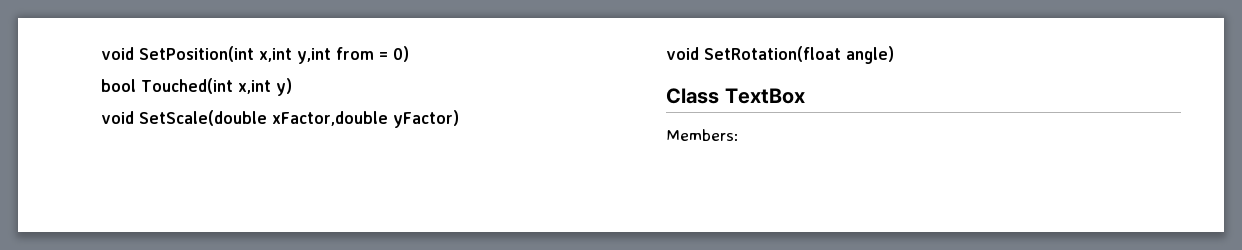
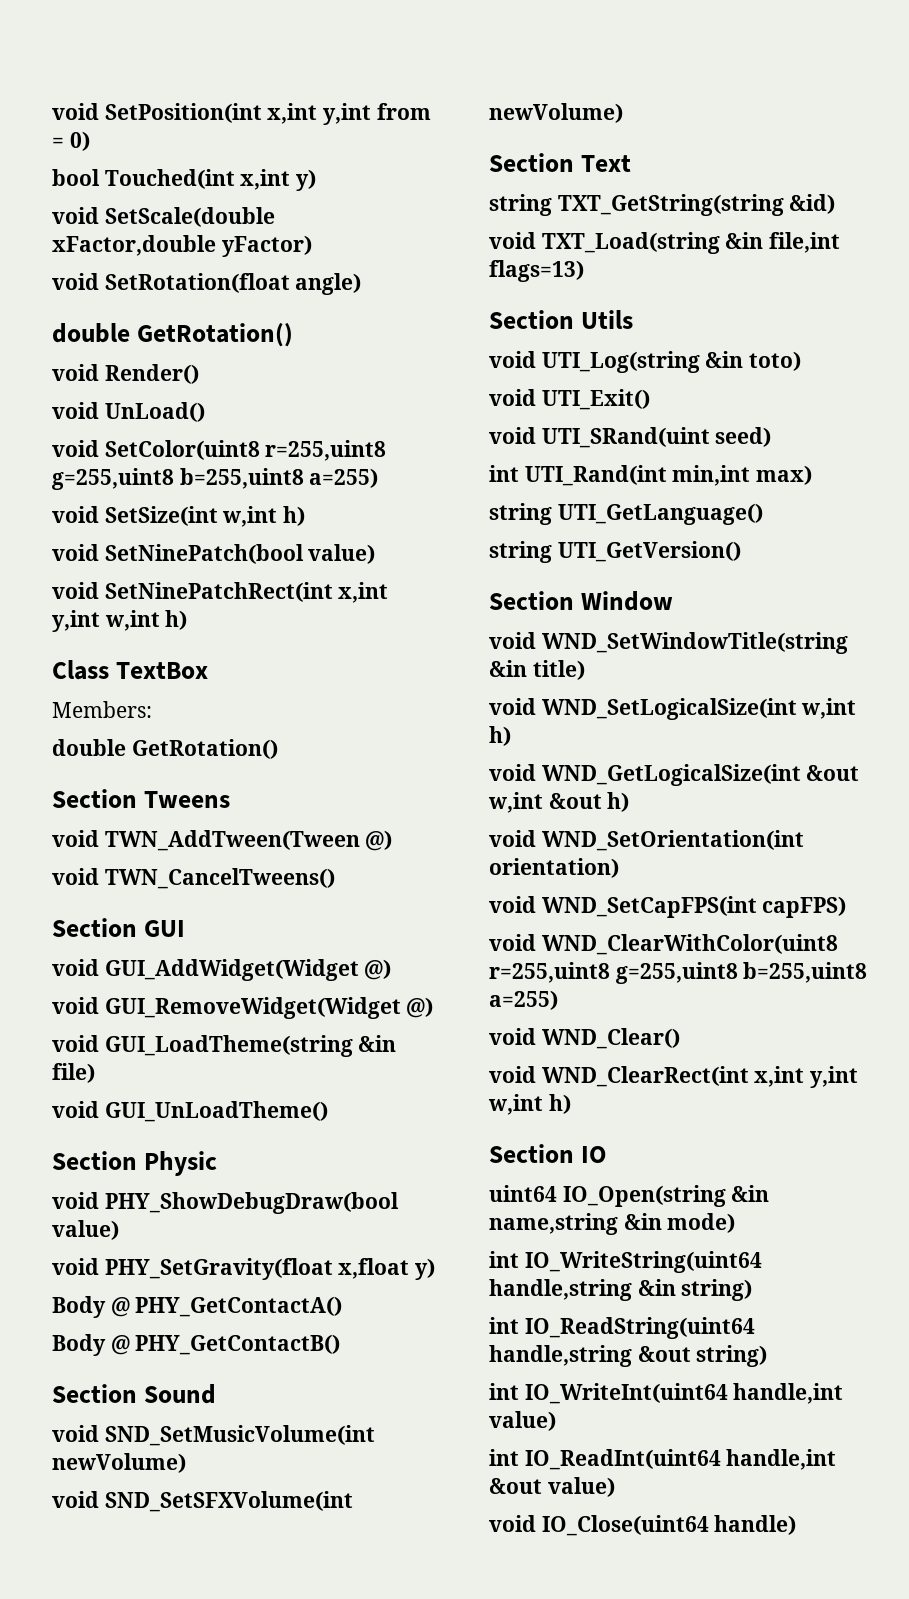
[666,88,805,104] [666,129,739,141] Class TextBox // Members: -> [52,323,293,347] [52,364,199,384] [52,402,205,422] [52,440,387,461] [52,468,379,490] [52,506,306,527] [52,544,376,564] [52,582,389,603] [52,610,188,632] [52,660,208,680] [52,701,152,718] [52,739,278,759] [52,789,230,808] [52,830,393,851] [52,868,335,889] [52,918,185,937] [52,959,392,981] [52,997,434,1019] [52,1035,397,1057] [52,1063,95,1083] [52,1101,328,1122] [52,1151,217,1176] [52,1192,399,1214] [52,1220,119,1240] [52,1258,436,1280] [52,1296,343,1318] [52,1334,341,1356] [52,1384,216,1404] [52,1425,375,1446] [52,1453,186,1473] [52,1491,353,1512] [489,103,623,123] [489,153,631,172] [489,194,836,216] [489,232,841,254] [489,260,584,282] [489,310,633,329] [489,351,802,373] [489,389,650,410] [489,427,772,448] [489,465,813,486] [489,503,763,525] [489,541,741,563] [489,591,673,611] [489,632,848,654] [489,660,585,680] [489,698,857,720] [489,726,511,746] [489,764,860,786] [488,792,630,813] [489,830,804,851] [489,858,619,878] [489,896,847,918] [489,934,838,955] [489,962,868,984] [489,990,558,1010] [489,1028,680,1049] [489,1066,859,1088] [488,1094,571,1115] [489,1144,606,1163] [489,1185,770,1207] [489,1213,736,1235] [489,1251,762,1273] [489,1279,753,1301] [489,1317,755,1339] [489,1345,768,1367] [489,1383,844,1404] [489,1411,556,1431] [489,1449,837,1470] [489,1477,615,1497] [489,1515,797,1536] double GetRotation() // void Render() // void UnLoad() // void SetColor(uint8 r=255,uint8 g=255,uint8 b=255,uint8 a=255) // void SetSize(int w,int h) // void SetNinePatch(bool value) // void SetNinePatchRect(int x,int y,int w,int h) // Class TextBox // Members: // double GetRotation() // Section Tweens // void TWN_AddTween(Tween @) // void TWN_CancelTweens() // Section GUI // void GUI_AddWidget(Widget @) // void GUI_RemoveWidget(Widget @) // void GUI_LoadTheme(string &in file) // void GUI_UnLoadTheme() // Section Physic // void PHY_ShowDebugDraw(bool value) // void PHY_SetGravity(float x,float y) // Body @ PHY_GetContactA() // Body @ PHY_GetContactB() // Section Sound // void SND_SetMusicVolume(int newVolume) // void SND_SetSFXVolume(int newVolume) // Section Text // string TXT_GetString(string &id) // void TXT_Load(string &in file,int flags=13) // Section Utils // void UTI_Log(string &in toto) // void UTI_Exit() // void UTI_SRand(uint seed) // int UTI_Rand(int min,int max) // string UTI_GetLanguage() // string UTI_GetVersion() // Section Window // void WND_SetWindowTitle(string &in title) // void WND_SetLogicalSize(int w,int h) // void WND_GetLogicalSize(int &out w,int &out h) // void WND_SetOrientation(int orientation) // void WND_SetCapFPS(int capFPS) // void WND_ClearWithColor(uint8 r=255,uint8 g=255,uint8 b=255,uint8 a=255) // void WND_Clear() // void WND_ClearRect(int x,int y,int w,int h) // Section IO // uint64 IO_Open(string &in name,string &in mode) // int IO_WriteString(uint64 handle,string &in string) // int IO_ReadString(uint64 handle,string &out string) // int IO_WriteInt(uint64 handle,int value) // int IO_ReadInt(uint64 handle,int &out value) // void IO_Close(uint64 handle)

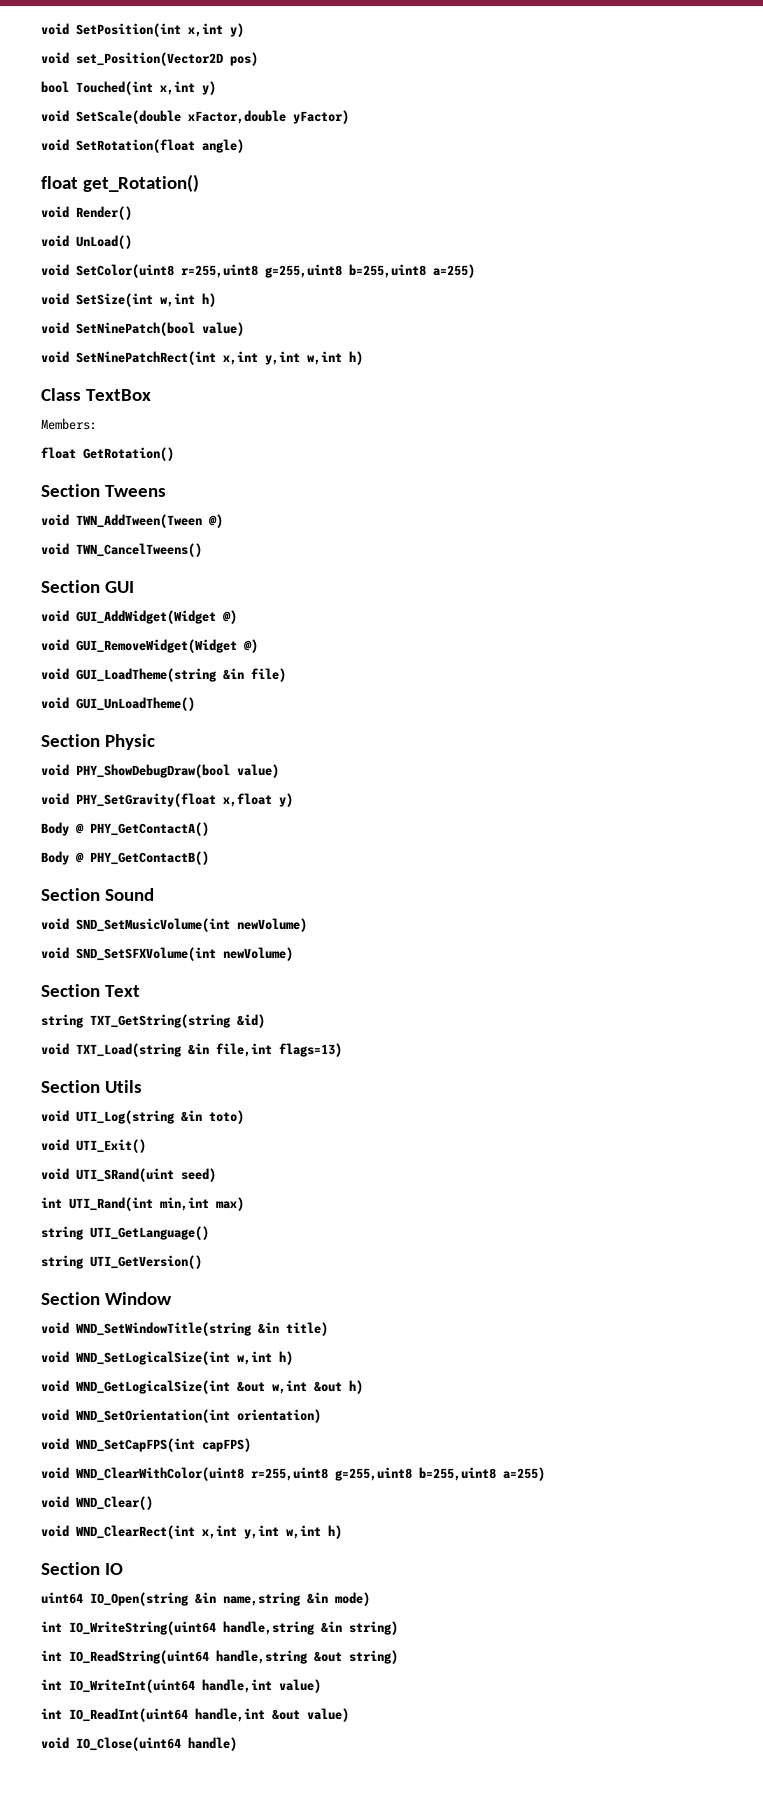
[323,103,431,125] [52,131,90,151] y,int from = 0) -> [230,23,244,37] [41,52,258,66] y) // void set_Position(Vector2D pos)
[52,323,293,347] double GetRotation() -> [41,174,200,192] float get_Rotation()
[52,739,126,756] double -> [41,447,76,459] float

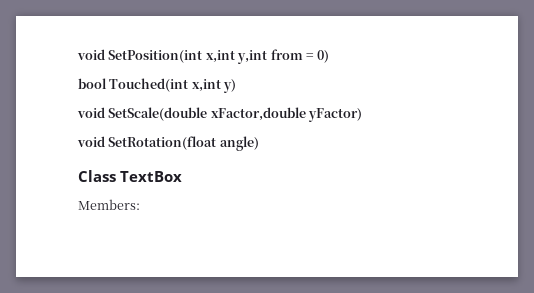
[230,23,244,37] [41,52,258,66] y) // void set_Position(Vector2D pos) -> [237,49,330,64] y,int from = 0)
[41,174,200,192] [41,206,132,220] [41,235,132,249] [41,264,475,278] [41,293,216,307] [41,322,244,336] [41,351,363,365] [41,388,152,401] [41,418,97,430] [41,447,174,461] [41,484,167,497] [41,514,223,528] [41,543,202,557] [41,580,135,593] [41,610,237,624] [41,639,258,653] [41,668,286,682] [41,697,195,711] [41,734,156,750] [41,764,279,778] [41,793,293,807] [41,822,209,836] [41,851,209,865] [41,888,155,901] [41,918,307,932] [41,947,293,961] [41,984,141,997] [41,1014,265,1028] [41,1043,342,1057] [41,1080,143,1093] [41,1110,244,1124] [41,1139,146,1153] [41,1168,216,1182] [41,1197,244,1211] [41,1226,209,1240] [41,1255,202,1269] [41,1292,173,1305] [41,1322,328,1336] [41,1351,293,1365] [41,1380,363,1394] [41,1409,321,1423] [41,1438,251,1452] [41,1467,545,1481] [41,1496,153,1510] [41,1525,342,1539] [41,1562,124,1575] [41,1592,370,1606] [41,1621,398,1635] [41,1650,398,1664] [41,1679,321,1693] [41,1708,349,1722] [41,1737,237,1751] float get_Rotation() // void Render() // void UnLoad() // void SetColor(uint8 r=255,uint8 g=255,uint8 b=255,uint8 a=255) // void SetSize(int w,int h) // void SetNinePatch(bool value) // void SetNinePatchRect(int x,int y,int w,int h) // Class TextBox // Members: // float GetRotation() // Section Tweens // void TWN_AddTween(Tween @) // void TWN_CancelTweens() // Section GUI // void GUI_AddWidget(Widget @) // void GUI_RemoveWidget(Widget @) // void GUI_LoadTheme(string &in file) // void GUI_UnLoadTheme() // Section Physic // void PHY_ShowDebugDraw(bool value) // void PHY_SetGravity(float x,float y) // Body @ PHY_GetContactA() // Body @ PHY_GetContactB() // Section Sound // void SND_SetMusicVolume(int newVolume) // void SND_SetSFXVolume(int newVolume) // Section Text // string TXT_GetString(string &id) // void TXT_Load(string &in file,int flags=13) // Section Utils // void UTI_Log(string &in toto) // void UTI_Exit() // void UTI_SRand(uint seed) // int UTI_Rand(int min,int max) // string UTI_GetLanguage() // string UTI_GetVersion() // Section Window // void WND_SetWindowTitle(string &in title) // void WND_SetLogicalSize(int w,int h) // void WND_GetLogicalSize(int &out w,int &out h) // void WND_SetOrientation(int orientation) // void WND_SetCapFPS(int capFPS) // void WND_ClearWithColor(uint8 r=255,uint8 g=255,uint8 b=255,uint8 a=255) // void WND_Clear() // void WND_ClearRect(int x,int y,int w,int h) // Section IO // uint64 IO_Open(string &in name,string &in mode) // int IO_WriteString(uint64 handle,string &in string) // int IO_ReadString(uint64 handle,string &out string) // int IO_WriteInt(uint64 handle,int value) // int IO_ReadInt(uint64 handle,int &out value) // void IO_Close(uint64 handle) -> [78,170,183,182] [78,199,140,210] Class TextBox // Members:

